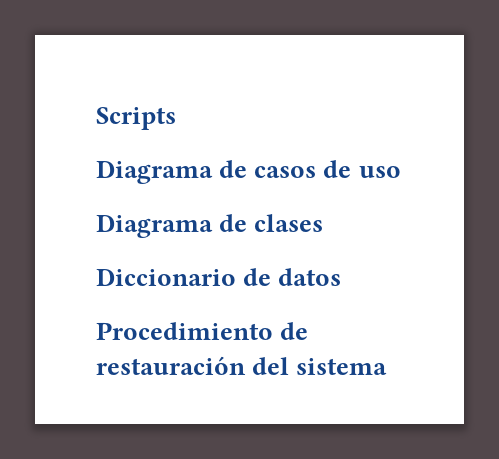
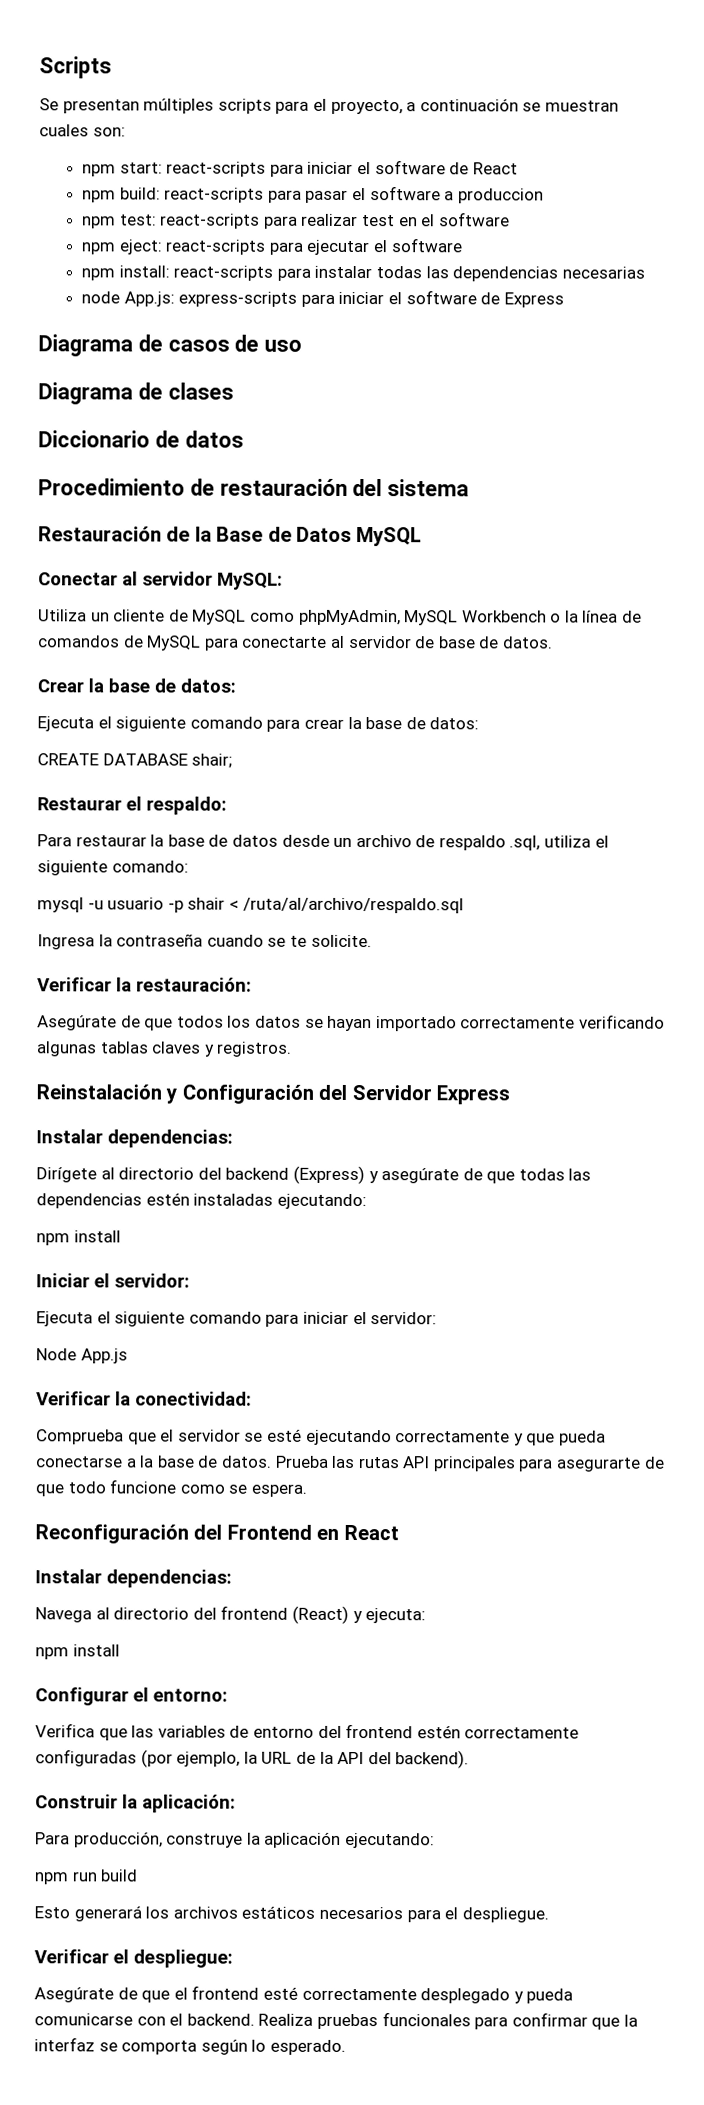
(176, 118) none -> [39,98,619,115] [39,124,126,137] [82,160,518,177] [82,186,544,204] [82,212,510,229] [81,238,462,256] [81,265,645,282] [81,290,564,308] // Se presentan múltiples scripts para el proyecto, a continuación se muestran cuales son: // npm start: react-scripts para iniciar el software de React // npm build: react-scripts para pasar el software a produccion // npm test: react-scripts para realizar test en el software // npm eject: react-scripts para ejecutar el software // npm install: react-scripts para instalar todas las dependencias necesarias // node App.js: express-scripts para iniciar el software de Express
(388, 366) none -> [38,526,423,547] [38,571,283,590] [38,609,643,626] [37,635,553,651] [37,678,236,693] [37,716,480,732] [37,753,233,768] [37,796,227,815] [37,834,609,851] [37,860,189,876] [37,897,464,914] [37,933,372,950] [37,977,252,992] [37,1014,665,1032] [36,1041,293,1057] [36,1084,510,1105] [36,1129,233,1148] [36,1165,592,1185] [36,1192,367,1210] [36,1230,121,1246] [36,1273,190,1288] [36,1311,438,1327] [36,1348,128,1364] [36,1391,252,1406] [36,1428,606,1446] [35,1455,665,1472] [35,1479,307,1497] [35,1524,399,1544] [35,1569,232,1588] [35,1605,427,1624] [35,1644,120,1660] [35,1687,228,1706] [35,1723,580,1741] [35,1749,470,1769] [35,1794,236,1813] [35,1831,435,1849] [34,1869,139,1885] [34,1905,549,1923] [34,1949,233,1968] [34,1985,574,2004] [34,2012,638,2030] [34,2037,346,2055] // Restauración de la Base de Datos MySQL // Conectar al servidor MySQL: // Utiliza un cliente de MySQL como phpMyAdmin, MySQL Workbench o la línea de comandos de MySQL para conectarte al servidor de base de datos. // Crear la base de datos: // Ejecuta el siguiente comando para crear la base de datos: // CREATE DATABASE shair; // Restaurar el respaldo: // Para restaurar la base de datos desde un archivo de respaldo .sql, utiliza el siguiente comando: // mysql -u usuario -p shair < /ruta/al/archivo/respaldo.sql // Ingresa la contraseña cuando se te solicite. // Verificar la restauración: // Asegúrate de que todos los datos se hayan importado correctamente verificando algunas tablas claves y registros. // Reinstalación y Configuración del Servidor Express // Instalar dependencias: // Dirígete al directorio del backend (Express) y asegúrate de que todas las dependencias estén instaladas ejecutando: // npm install // Iniciar el servidor: // Ejecuta el siguiente comando para iniciar el servidor: // Node App.js // Verificar la conectividad: // Comprueba que el servidor se esté ejecutando correctamente y que pueda conectarse a la base de datos. Prueba las rutas API principales para asegurarte de que todo funcione como se espera. // Reconfiguración del Frontend en React // Instalar dependencias: // Navega al directorio del frontend (React) y ejecuta: // npm install // Configurar el entorno: // Verifica que las variables de entorno del frontend estén correctamente configuradas (por ejemplo, la URL de la API del backend). // Construir la aplicación: // Para producción, construye la aplicación ejecutando: // npm run build // Esto generará los archivos estáticos necesarios para el despliegue. // Verificar el despliegue: // Asegúrate de que el frontend esté correctamente desplegado y pueda comunicarse con el backend. Realiza pruebas funcionales para confirmar que la interfaz se comporta según lo esperado.

